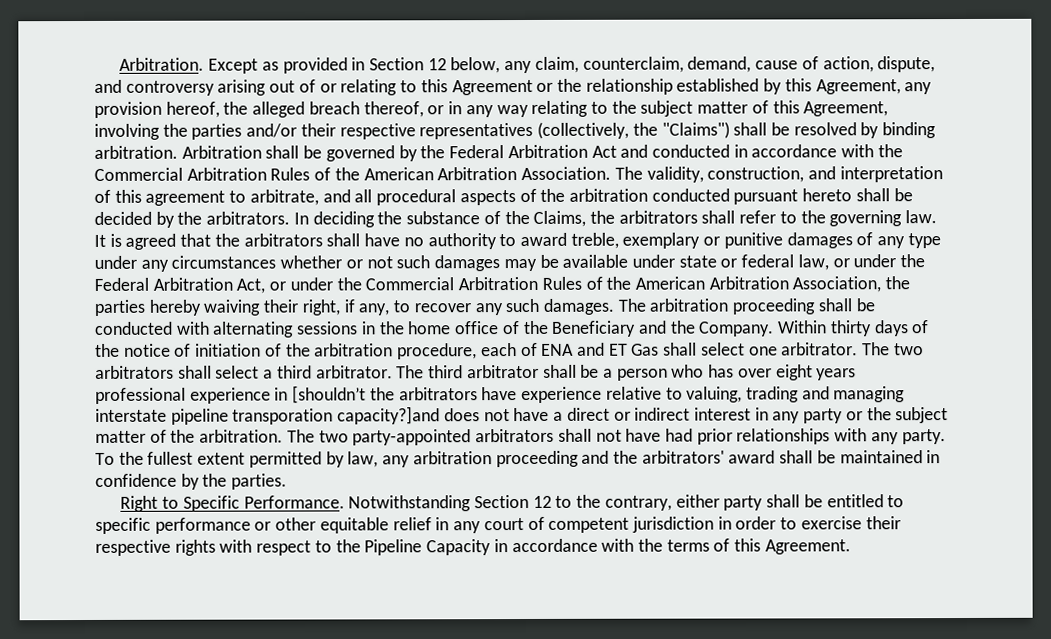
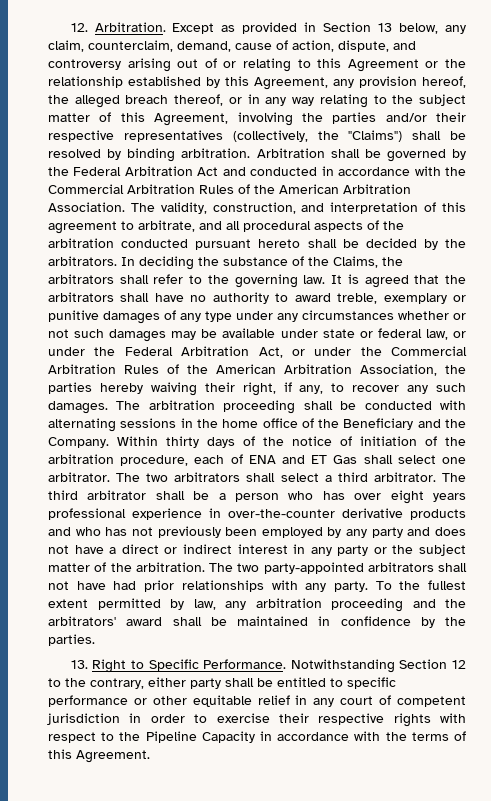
(119, 64) none -> [70,23,88,32] 12.
[427,58,447,71] 12 -> [378,23,393,32] 13
[292,385,906,404] [95,406,441,425] [shouldn’t the arbitrators have experience relative to valuing, trading and managing interstate pipeline transporation capacity?]and -> [228,508,466,520] [48,526,431,538] over-the-counter derivative products and who has not previously been employed by any party and
(288, 481) none -> [70,660,88,669] 13.

